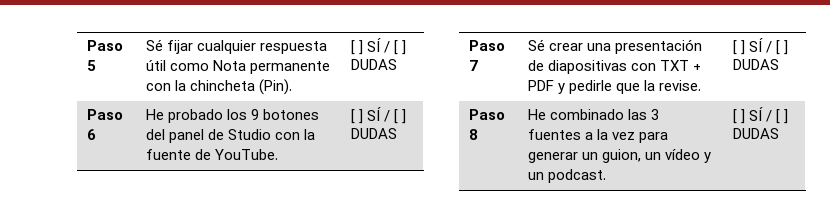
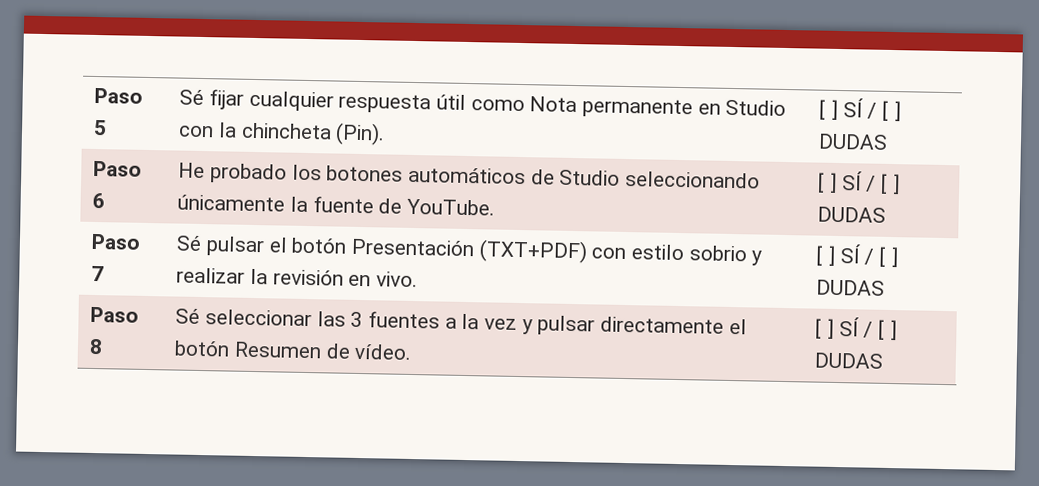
(331, 67) none -> [697,99,787,117] en Studio
[251,109,320,120] [145,129,301,143] 9 botones del panel de Studio con -> [326,165,761,189] [177,194,286,212] botones automáticos de Studio seleccionando únicamente
[548,39,703,54] [527,60,702,74] [527,80,702,94] crear una presentación de diapositivas con TXT + PDF y pedirle que la revise. -> [206,236,763,266] [176,267,419,288] pulsar el botón Presentación (TXT+PDF) con estilo sobrio y realizar la revisión en vivo.
[527,109,624,120] He combinado -> [175,308,313,327] Sé seleccionar
[639,132,669,143] [527,149,712,163] [527,169,606,183] para generar un guion, un vídeo y un podcast. -> [521,315,747,336] [174,340,413,360] y pulsar directamente el botón Resumen de vídeo.

